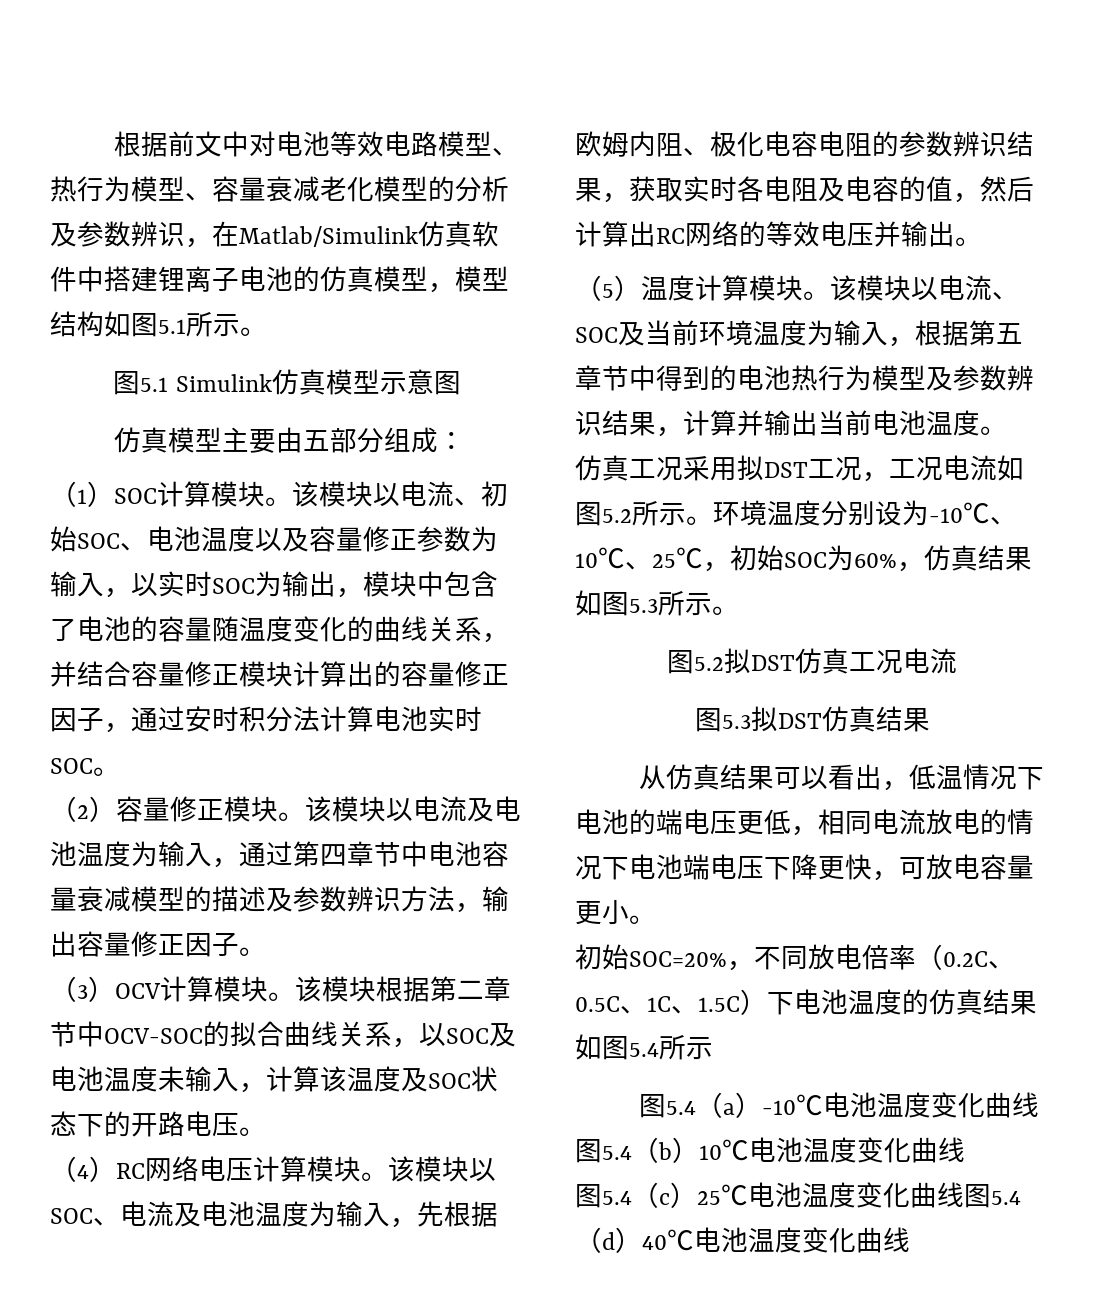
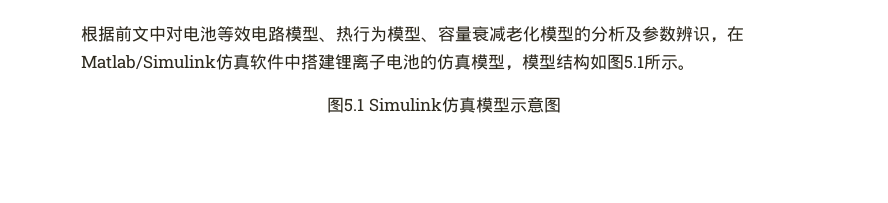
[114,427,466,453] [50,481,508,507] [50,526,498,552] [50,571,498,598] [50,616,509,643] [50,661,509,687] [50,706,482,733] [50,758,120,776] [50,796,521,822] [50,841,509,868] [50,886,509,913] [50,931,266,957] [50,976,511,1002] [50,1021,516,1048] [50,1066,498,1093] [50,1111,266,1137] [50,1156,496,1182] [50,1201,498,1228] [575,131,1034,157] [575,176,1034,203] [575,221,982,247] [575,275,1019,301] [575,320,1023,347] [575,365,1034,391] [575,410,1007,437] [575,455,1024,482] [575,500,1017,526] [575,545,1032,572] [575,590,739,616] [667,648,957,674] [694,706,930,732] [639,764,1045,791] [575,809,1034,836] [575,854,1034,881] [575,899,656,925] [575,944,1015,971] [575,989,1037,1015] [575,1034,713,1060] [639,1092,1040,1118] [575,1137,965,1163] [575,1182,1021,1208] [575,1227,910,1253] // 仿真模型主要由五部分组成： // （1）SOC计算模块。该模块以电流、初始SOC、电池温度以及容量修正参数为输入，以实时SOC为输出，模块中包含了电池的容量随温度变化的曲线关系，并结合容量修正模块计算出的容量修正因子，通过安时积分法计算电池实时SOC。 // （2）容量修正模块。该模块以电流及电池温度为输入，通过第四章节中电池容量衰减模型的描述及参数辨识方法，输出容量修正因子。 // （3）OCV计算模块。该模块根据第二章节中OCV-SOC的拟合曲线关系，以SOC及电池温度未输入，计算该温度及SOC状态下的开路电压。 // （4）RC网络电压计算模块。该模块以SOC、电流及电池温度为输入，先根据欧姆内阻、极化电容电阻的参数辨识结果，获取实时各电阻及电容的值，然后计算出RC网络的等效电压并输出。 // （5）温度计算模块。该模块以电流、SOC及当前环境温度为输入，根据第五章节中得到的电池热行为模型及参数辨识结果，计算并输出当前电池温度。 // 仿真工况采用拟DST工况，工况电流如图5.2所示。环境温度分别设为-10℃、10℃、25℃，初始SOC为60%，仿真结果如图5.3所示。 // 图5.2拟DST仿真工况电流 // 图5.3拟DST仿真结果 // 从仿真结果可以看出，低温情况下电池的端电压更低，相同电流放电的情况下电池端电压下降更快，可放电容量更小。 // 初始SOC=20%，不同放电倍率（0.2C、0.5C、1C、1.5C）下电池温度的仿真结果如图5.4所示 // 图5.4（a）-10℃电池温度变化曲线图5.4（b）10℃电池温度变化曲线 // 图5.4（c）25℃电池温度变化曲线图5.4（d）40℃电池温度变化曲线 -> (561, 105) none

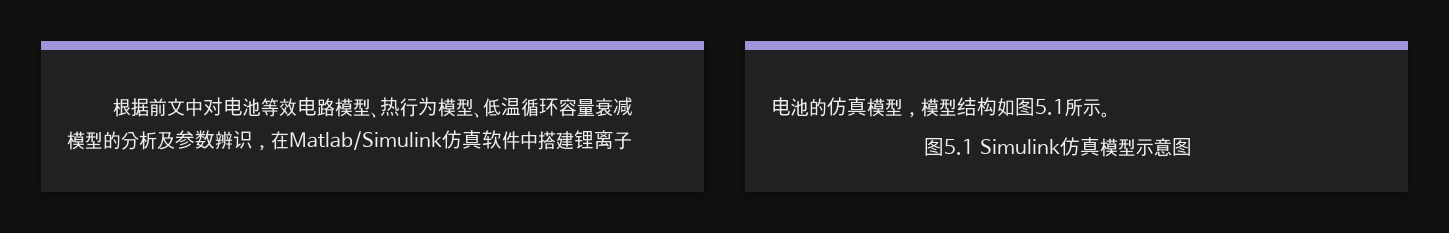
(438, 39) none -> [483,97,560,117] 低温循环
[506,26,540,42] 老化 -> (634, 106) none

